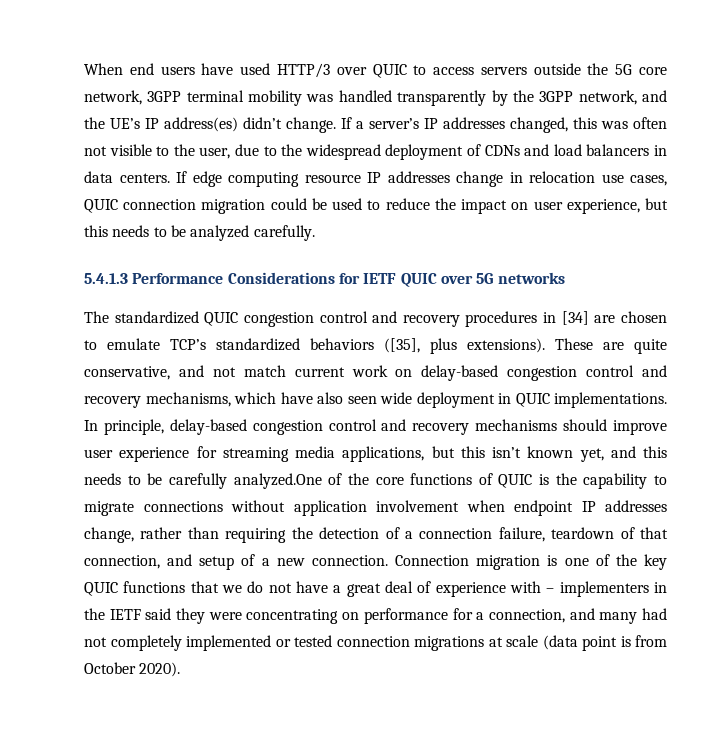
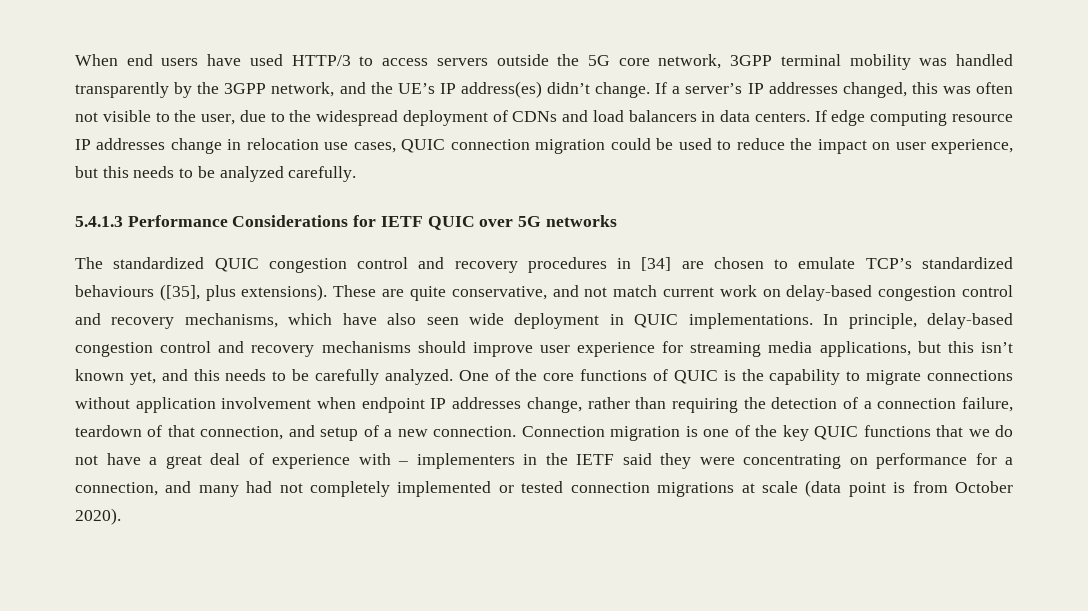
[336,64,407,78] over QUIC -> (351, 60) none
[310,338,374,350] behaviors -> [75,285,154,297] behaviours
[233,473,322,489] analyzed.One -> [384,369,489,385] analyzed. One

